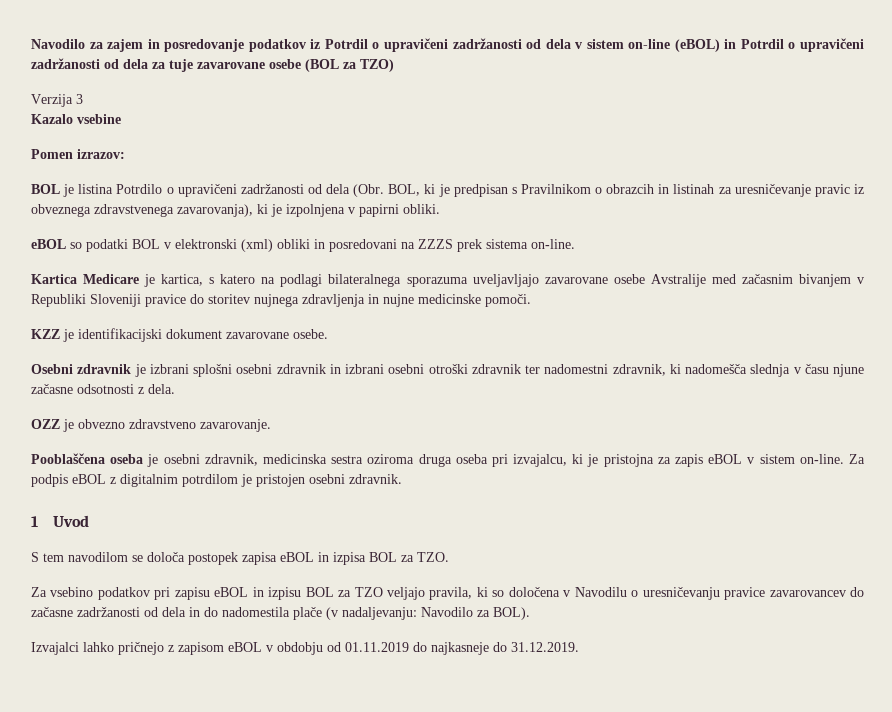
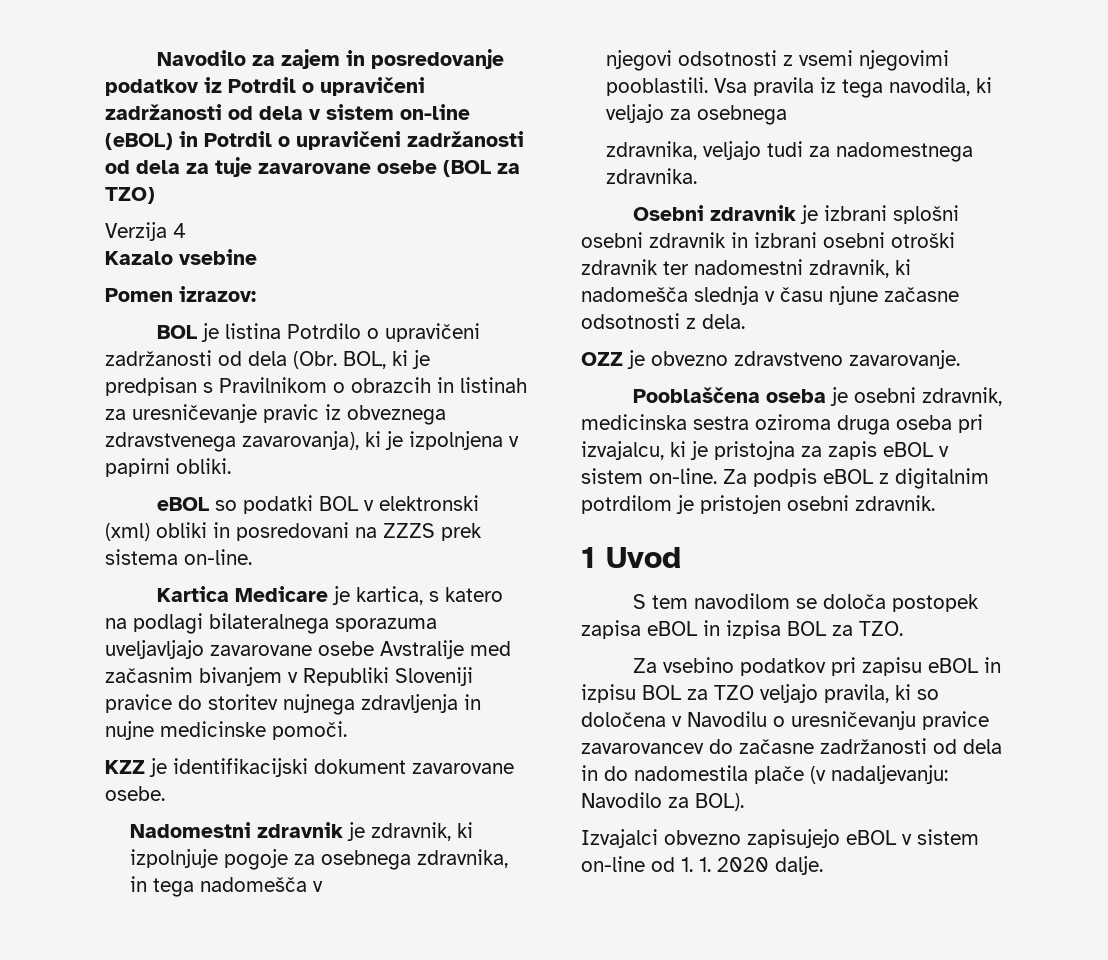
[76,94,83,104] 3 -> [173,223,186,238] 4
(328, 334) none -> [129,822,473,841] [129,849,508,870] [129,876,323,897] [605,50,949,71] [605,77,992,98] [605,104,787,125] [605,141,973,162] [605,168,697,184] // Nadomestni zdravnik je zdravnik, ki izpolnjuje pogoje za osebnega zdravnika, in tega nadomešča v // njegovi odsotnosti z vsemi njegovimi pooblastili. Vsa pravila iz tega navodila, ki veljajo za osebnega // zdravnika, veljajo tudi za nadomestnega zdravnika.
[83,642,579,655] lahko pričnejo z zapisom eBOL v obdobju od 01.11.2019 do najkasneje do 31.12.2019. -> [664,829,979,848] [581,856,823,875] obvezno zapisujejo eBOL v sistem on-line od 1. 1. 2020 dalje.

